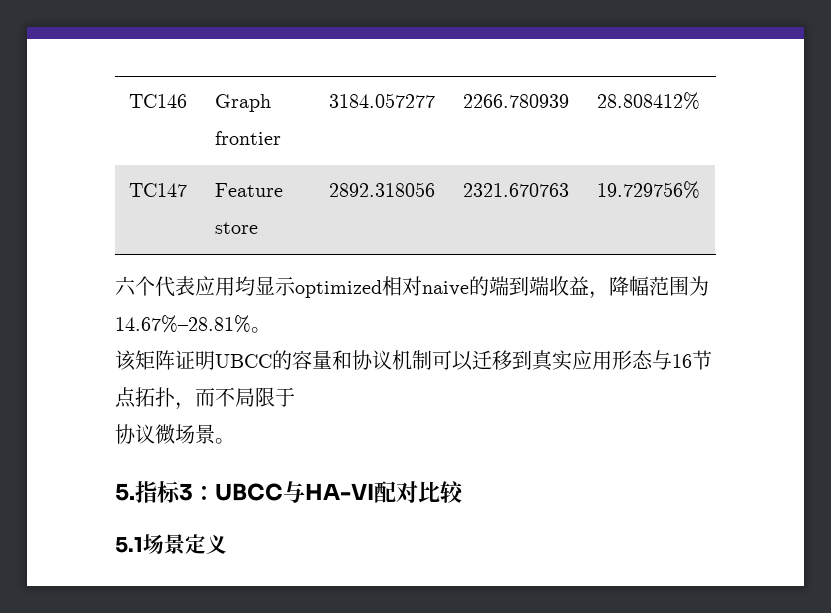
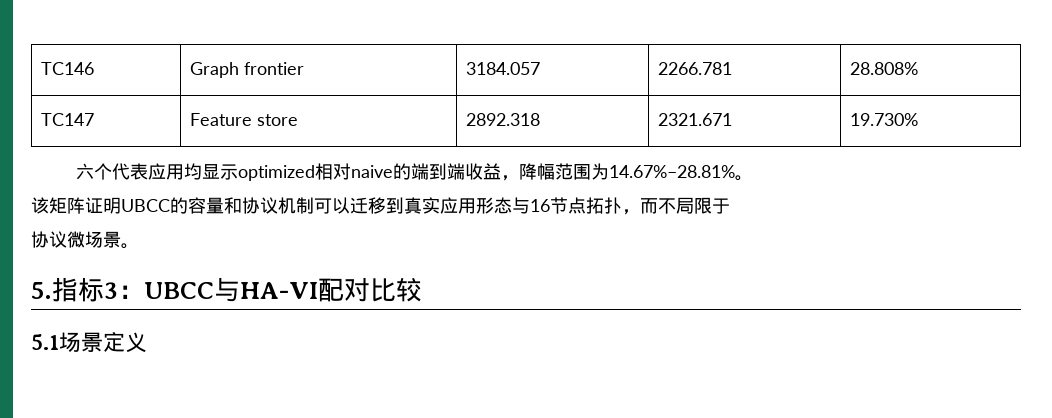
[328,93,435,108] [462,94,569,108] [596,92,700,110] 3184.057277 | 2266.780939 | 28.808412% -> [465,62,540,75] [657,62,732,75] [849,62,918,75] 3184.057 | 2266.781 | 28.808%
[328,182,435,197] [462,183,569,197] [596,181,700,199] 2892.318056 | 2321.670763 | 19.729756% -> [465,113,540,126] [657,113,732,126] [849,113,918,126] 2892.318 | 2321.671 | 19.730%

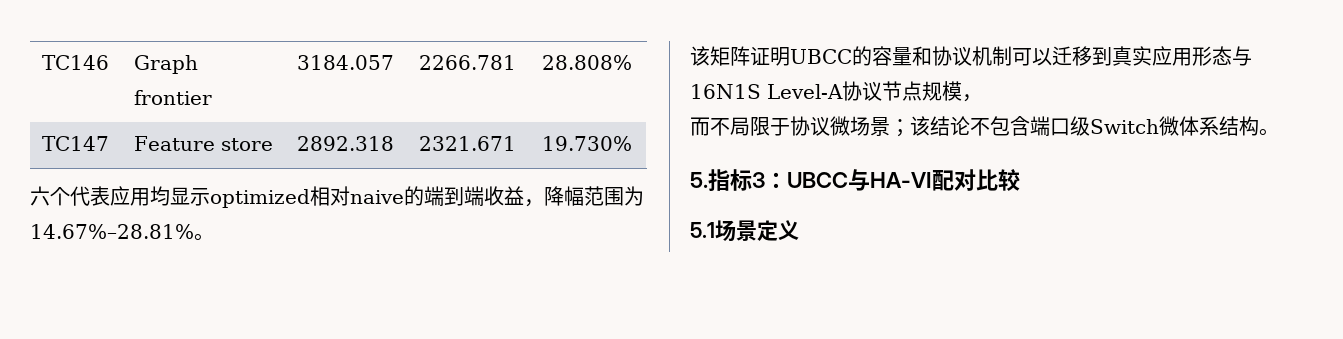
[530,197,640,215] 16节点拓扑， -> [690,81,982,102] 16N1S Level-A协议节点规模， //
(730, 206) // -> (790, 127) none
(121, 239) none -> [890,116,1259,137] ；该结论不包含端口级Switch微体系结构

